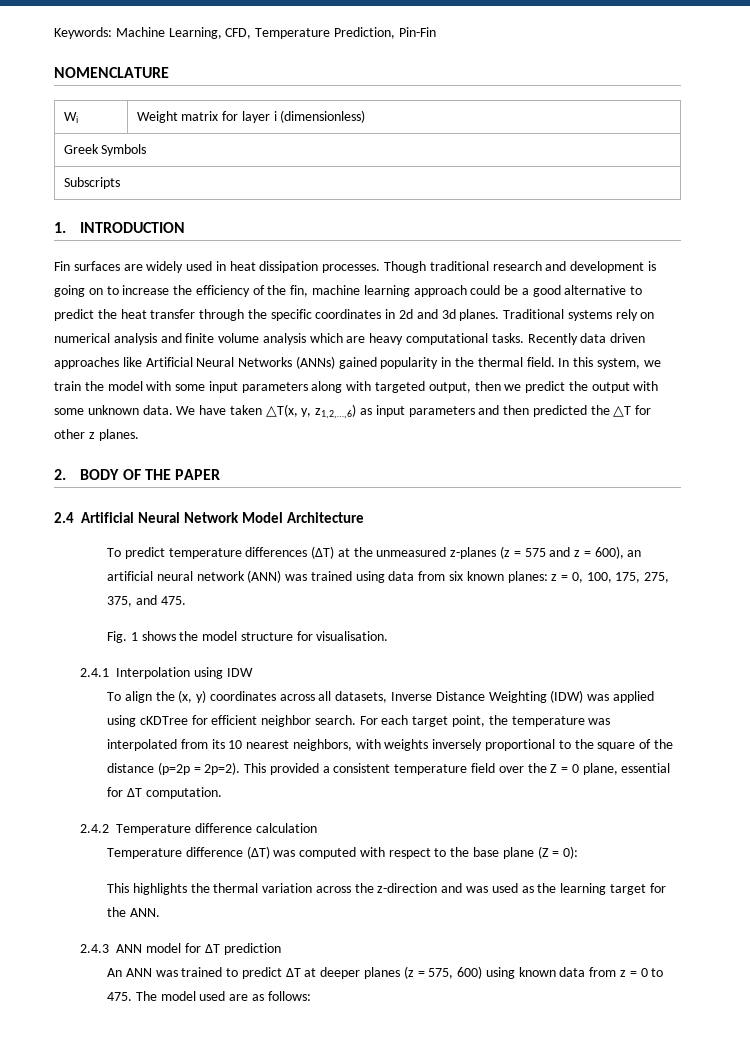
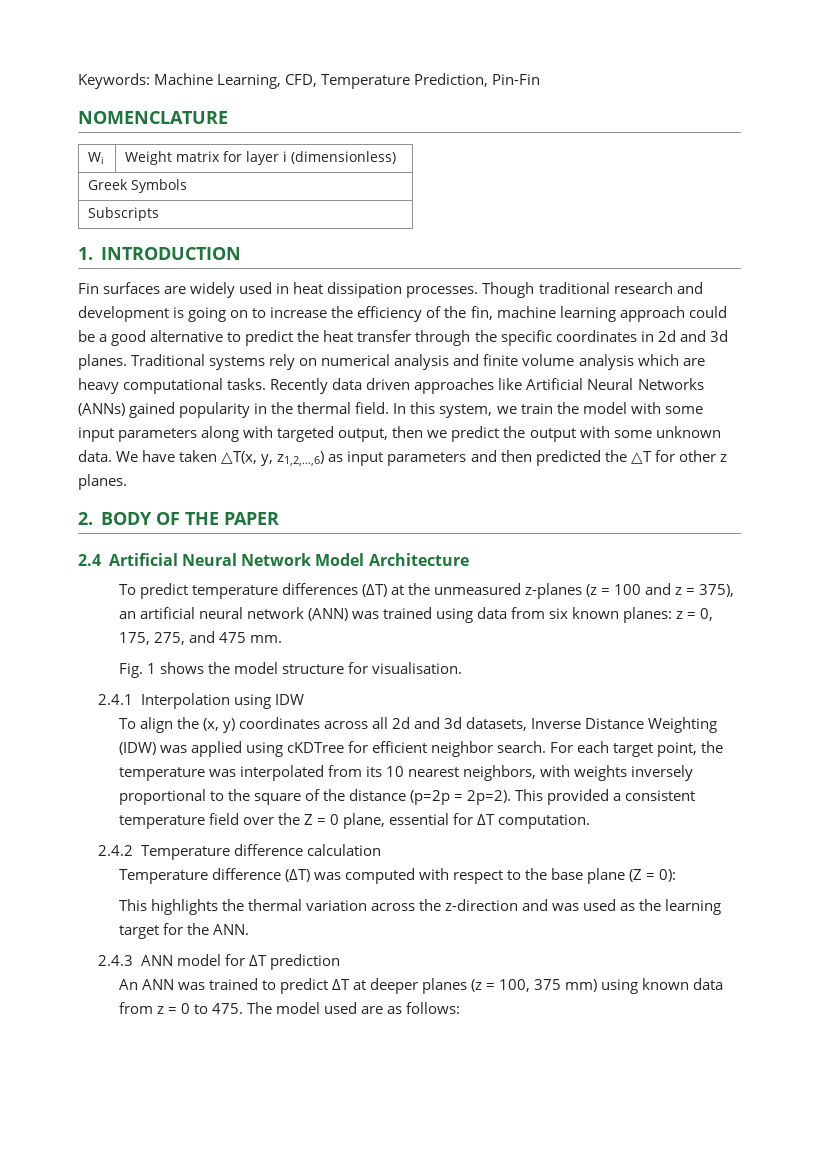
[524,548,546,557] 575 -> [614,584,642,595] 100
[594,546,624,559] 600), -> [699,584,735,597] 375),
[586,572,612,583] 100, -> (714, 614) none
[106,595,186,607] 375, and 475. -> [188,631,282,643] and 475 mm.
(332, 696) none -> [391,717,463,729] 2d and 3d
[428,966,483,979] 575, 600) -> [499,979,598,992] 100, 375 mm)

